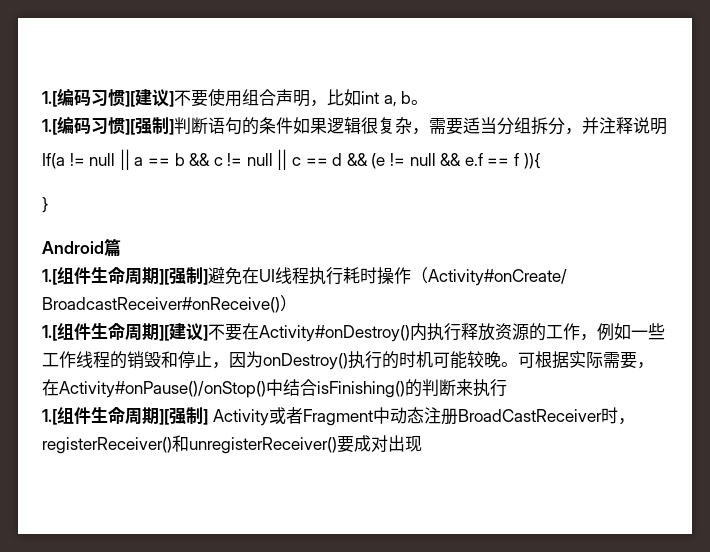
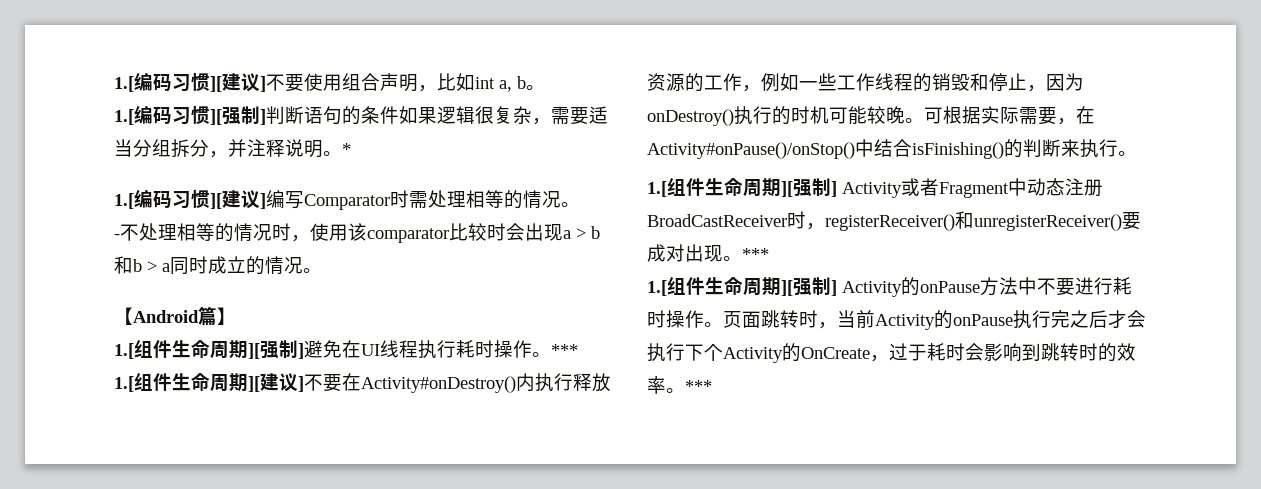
[42,149,541,170] [42,197,49,213] // If(a != null || a == b && c != null || c == d && (e != null && e.f == f )){ // } // -> [323,143,351,156] [114,189,580,210] [114,223,600,243] [114,256,322,275] [114,307,133,325] 。* // 1.[编码习惯][建议]编写Comparator时需处理相等的情况。 // -不处理相等的情况时，使用该comparator比较时会出现a > b和b > a同时成立的情况。 // 【
(121, 247) none -> [217,307,236,325] 】
[411,267,567,286] [42,295,297,313] （Activity#onCreate/ BroadcastReceiver#onReceive()） -> [532,344,578,357] 。***
(507, 388) none -> [1118,151,1137,156] 。
(422, 444) none -> [723,248,769,261] [647,277,1132,297] [647,310,1146,330] [647,343,1136,363] [647,376,712,394] 。*** // 1.[组件生命周期][强制] Activity的onPause方法中不要进行耗时操作。页面跳转时，当前Activity的onPause执行完之后才会执行下个Activity的OnCreate，过于耗时会影响到跳转时的效率。***

